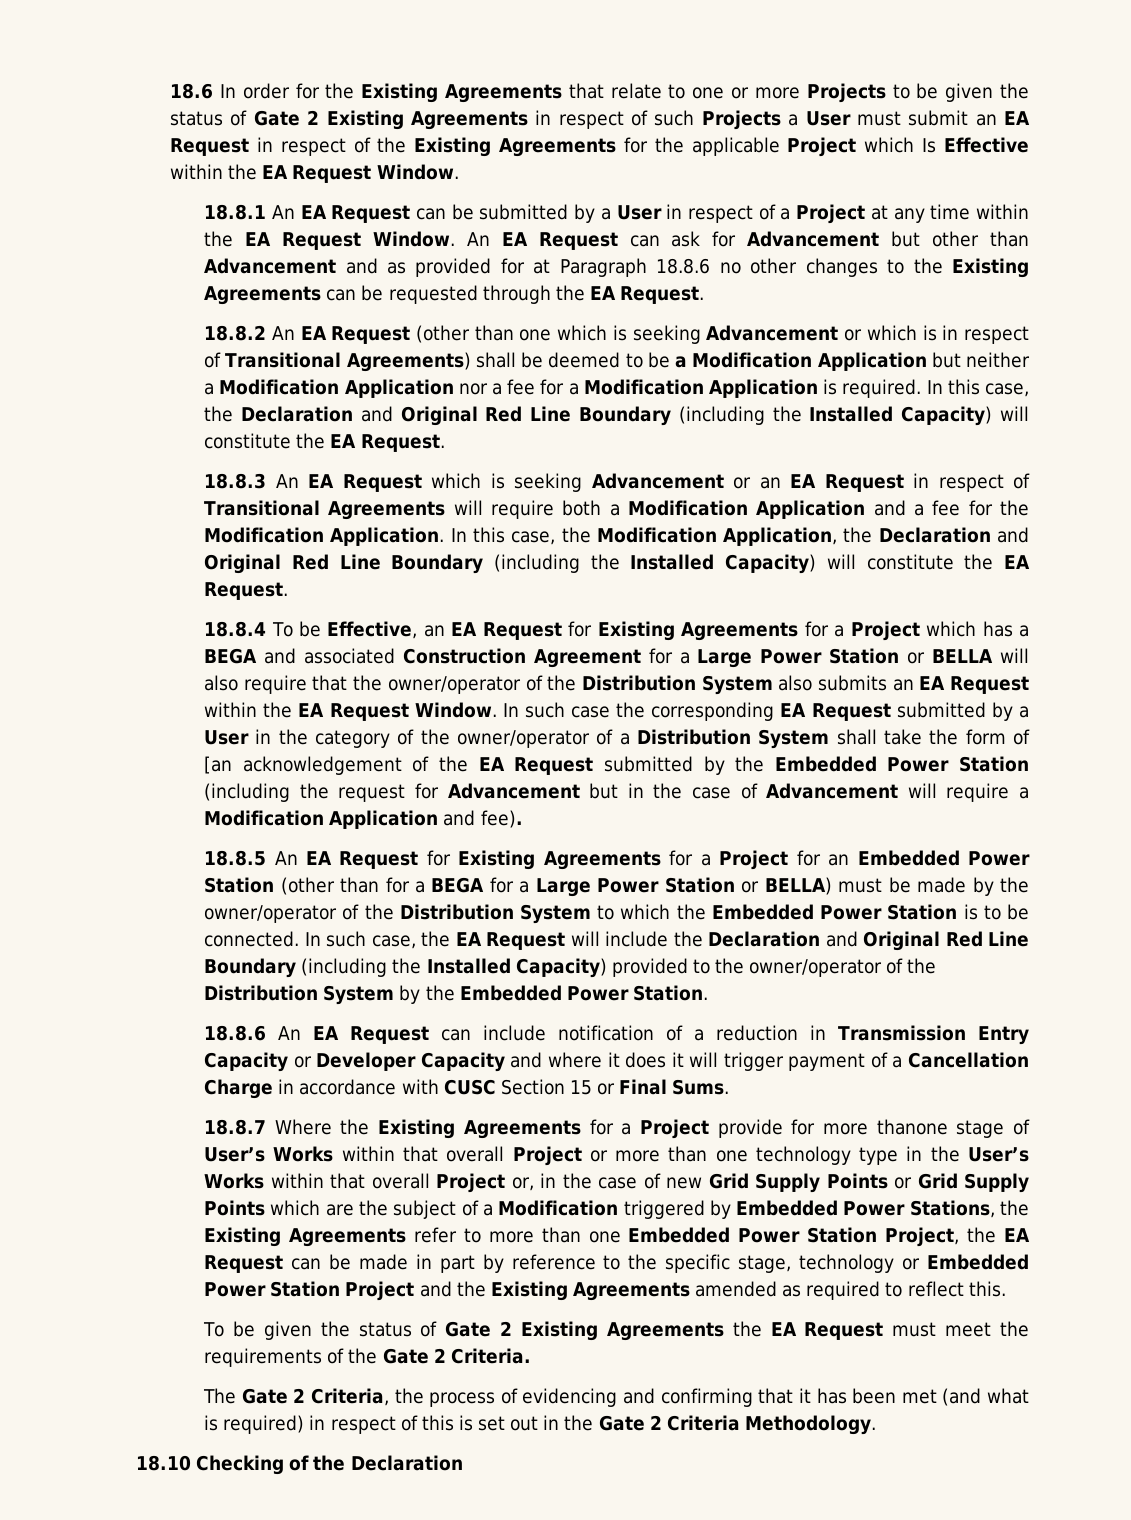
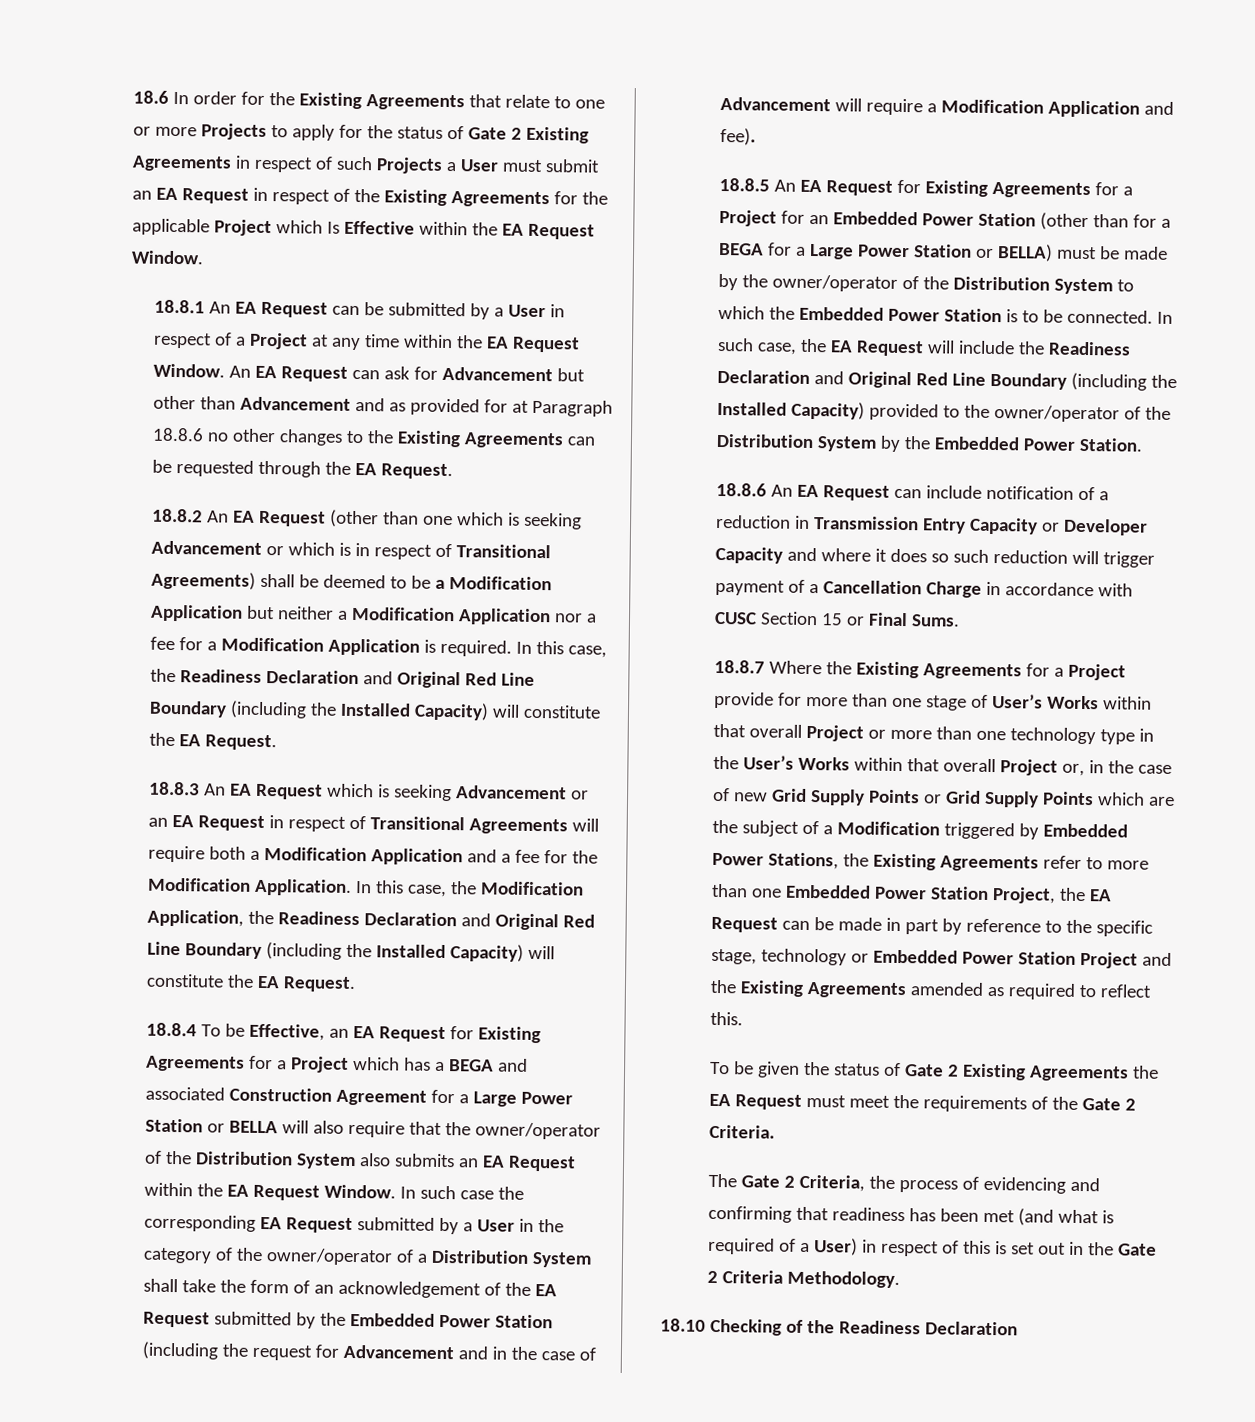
[916,83,994,102] be given -> [291,124,363,141] apply for
(234, 414) none -> [180,669,263,683] Readiness
(873, 535) none -> [278,911,361,926] Readiness
[204,756,233,774] [an -> [314,1284,335,1294] an
[589,783,619,799] but -> [458,1346,490,1360] and
(703, 939) none -> [1048,341,1132,356] Readiness
[671,1052,684,1067] it -> [931,549,1069,564] so such reduction
[876,1119,948,1135] thanone -> [852,693,923,708] than one
[798,1388,811,1403] it -> [832,1207,906,1222] readiness
[223,1415,305,1434] required) -> [708,1237,859,1256] required of a User)
(346, 1463) none -> [838,1320,921,1335] Readiness

